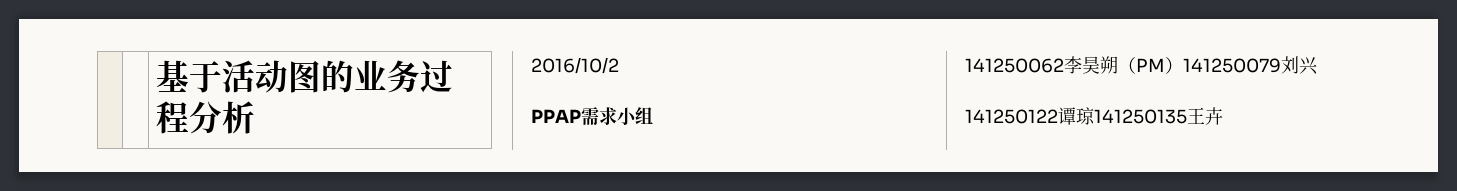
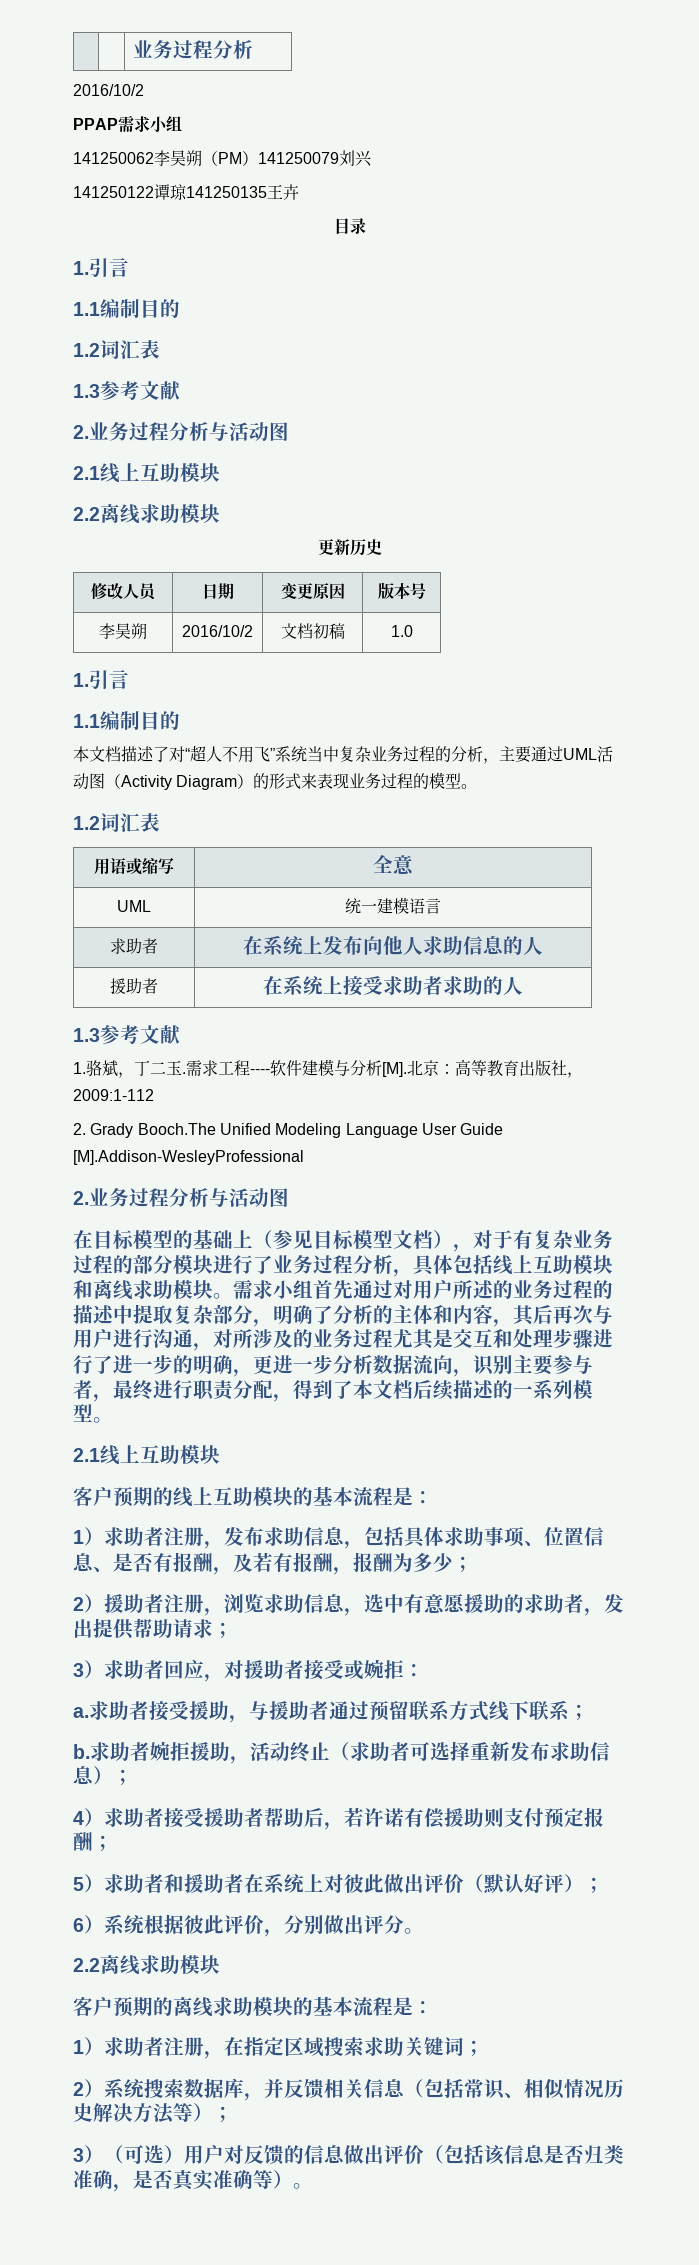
[156,60,355,93] | | 基于活动图的 -> (132, 49) | |
(1223, 116) none -> [333,218,366,234] [73,258,129,278] [73,299,180,318] [73,340,160,359] [73,381,181,400] [73,422,289,441] [73,463,220,483] [73,504,220,524] [317,539,382,556] [91,582,158,601] [201,583,234,600] [280,582,345,600] [377,582,426,599] [99,623,147,639] [182,625,253,637] [280,623,345,639] [390,625,413,637] [73,670,129,690] [73,711,180,730] [73,745,613,764] [73,772,478,790] [73,813,160,832] [94,858,174,875] [373,855,414,875] [117,900,151,912] [345,897,441,914] [110,938,158,954] [243,935,543,956] [110,978,158,994] [263,975,523,996] [73,1025,181,1044] [73,1059,583,1078] [73,1089,154,1101] [73,1123,504,1138] [73,1150,304,1165] [73,1188,289,1207] [73,1229,613,1252] [73,1254,613,1277] [73,1279,613,1300] [73,1304,613,1327] [73,1329,613,1351] [73,1354,593,1377] [73,1379,593,1402] [73,1404,113,1423] [73,1445,220,1465] [73,1486,433,1507] [73,1527,604,1549] [73,1552,473,1575] [73,1593,624,1616] [73,1618,233,1640] [73,1659,424,1682] [73,1700,589,1723] [73,1741,610,1764] [73,1766,133,1785] [73,1807,604,1830] [73,1832,113,1851] [73,1873,604,1894] [73,1914,424,1937] [73,1955,220,1975] [73,1996,433,2017] [73,2037,484,2059] [73,2078,624,2101] [73,2103,233,2124] [73,2144,624,2165] [73,2169,313,2192] // 目录 // 1.引言 // 1.1编制目的 // 1.2词汇表 // 1.3参考文献 // 2.业务过程分析与活动图 // 2.1线上互助模块 // 2.2离线求助模块 // 更新历史 // 修改人员 | 日期 | 变更原因 | 版本号 // 李昊朔 | 2016/10/2 | 文档初稿 | 1.0 // 1.引言 // 1.1编制目的 // 本文档描述了对“超人不用飞”系统当中复杂业务过程的分析，主要通过UML活动图（Activity Diagram）的形式来表现业务过程的模型。 // 1.2词汇表 // 用语或缩写 | 全意 // UML | 统一建模语言 // 求助者 | 在系统上发布向他人求助信息的人 // 援助者 | 在系统上接受求助者求助的人 // 1.3参考文献 // 1.骆斌，丁二玉.需求工程----软件建模与分析[M].北京：高等教育出版社，2009:1-112 // 2. Grady Booch.The Unified Modeling Language User Guide [M].Addison-WesleyProfessional // 2.业务过程分析与活动图 // 在目标模型的基础上（参见目标模型文档），对于有复杂业务过程的部分模块进行了业务过程分析，具体包括线上互助模块和离线求助模块。需求小组首先通过对用户所述的业务过程的描述中提取复杂部分，明确了分析的主体和内容，其后再次与用户进行沟通，对所涉及的业务过程尤其是交互和处理步骤进行了进一步的明确，更进一步分析数据流向，识别主要参与者，最终进行职责分配，得到了本文档后续描述的一系列模型。 // 2.1线上互助模块 // 客户预期的线上互助模块的基本流程是： // 1）求助者注册，发布求助信息，包括具体求助事项、位置信息、是否有报酬，及若有报酬，报酬为多少； // 2）援助者注册，浏览求助信息，选中有意愿援助的求助者，发出提供帮助请求； // 3）求助者回应，对援助者接受或婉拒： // a.求助者接受援助，与援助者通过预留联系方式线下联系； // b.求助者婉拒援助，活动终止（求助者可选择重新发布求助信息）； // 4）求助者接受援助者帮助后，若许诺有偿援助则支付预定报酬； // 5）求助者和援助者在系统上对彼此做出评价（默认好评）； // 6）系统根据彼此评价，分别做出评分。 // 2.2离线求助模块 // 客户预期的离线求助模块的基本流程是： // 1）求助者注册，在指定区域搜索求助关键词； // 2）系统搜索数据库，并反馈相关信息（包括常识、相似情况历史解决方法等）； // 3）（可选）用户对反馈的信息做出评价（包括该信息是否归类准确，是否真实准确等）。

